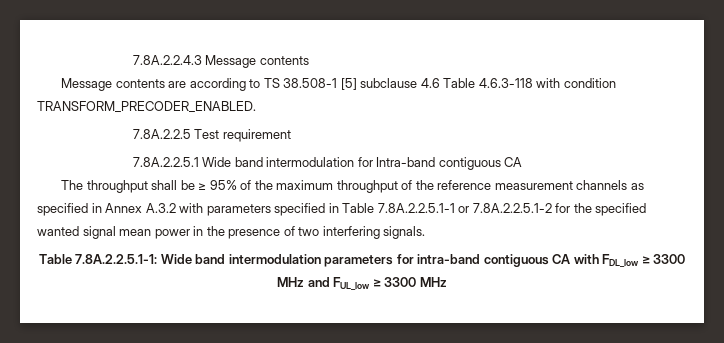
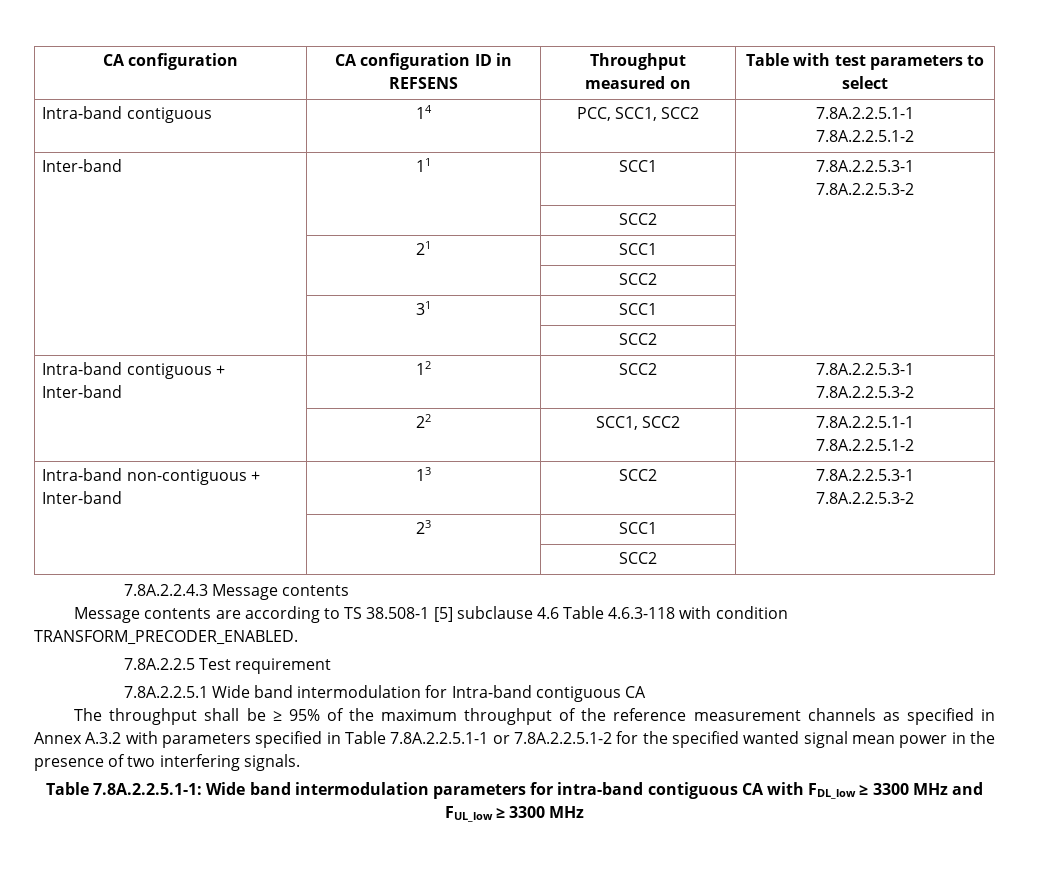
(132, 60) none -> [102,53,239,70] [335,53,512,70] [388,77,458,89] [590,53,686,70] [585,76,691,89] [746,53,984,70] [842,76,888,89] [42,106,212,123] [415,105,432,119] [576,107,700,121] [816,107,914,119] [816,130,914,142] [42,159,123,172] [415,158,431,172] [619,160,657,172] [816,160,914,172] [816,183,914,195] [619,213,657,225] [415,241,431,255] [619,243,657,255] [619,273,657,285] [415,301,431,315] [619,303,657,315] [619,333,657,345] [42,362,225,379] [42,385,123,398] [415,361,431,375] [619,363,657,375] [816,363,914,375] [816,386,914,398] [415,414,431,428] [595,416,681,430] [816,416,914,428] [816,439,914,451] [42,468,260,485] [42,491,123,504] [415,467,431,481] [619,469,657,481] [816,469,914,481] [816,492,914,504] [415,520,431,534] [619,522,657,534] [619,552,657,564] CA configuration | CA configuration ID in REFSENS | Throughput measured on | Table with test parameters to select // Intra-band contiguous | 14 | PCC, SCC1, SCC2 | 7.8A.2.2.5.1-1 // 7.8A.2.2.5.1-2 // Inter-band | 11 | SCC1 | 7.8A.2.2.5.3-1 // 7.8A.2.2.5.3-2 // | | SCC2 | // | 21 | SCC1 | // | | SCC2 | // | 31 | SCC1 | // | | SCC2 | // Intra-band contiguous + Inter-band | 12 | SCC2 | 7.8A.2.2.5.3-1 // 7.8A.2.2.5.3-2 // | 22 | SCC1, SCC2 | 7.8A.2.2.5.1-1 // 7.8A.2.2.5.1-2 // Intra-band non-contiguous + Inter-band | 13 | SCC2 | 7.8A.2.2.5.3-1 // 7.8A.2.2.5.3-2 // | 23 | SCC1 | // | | SCC2 | //

